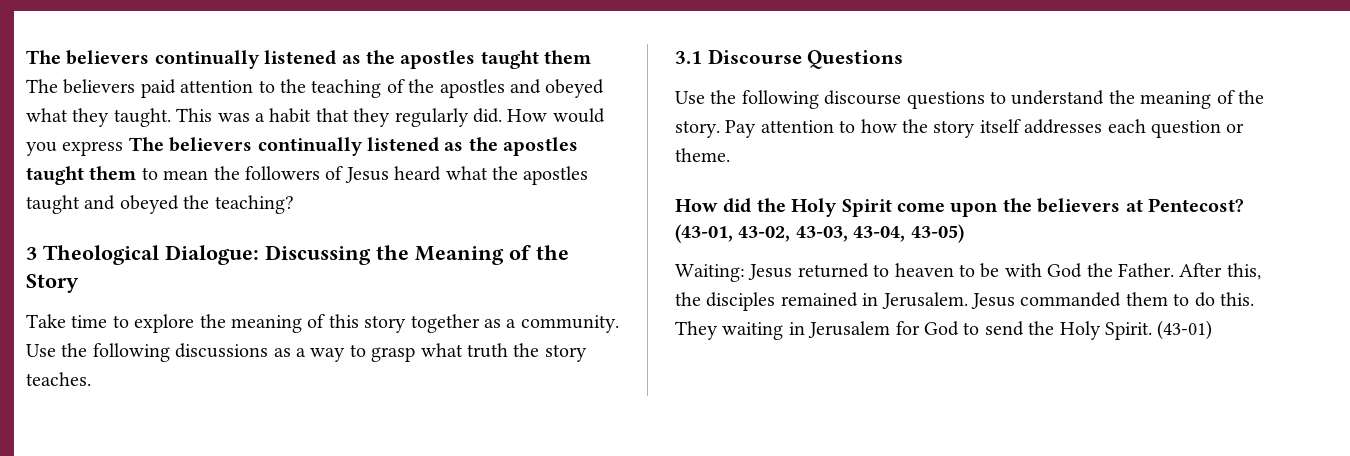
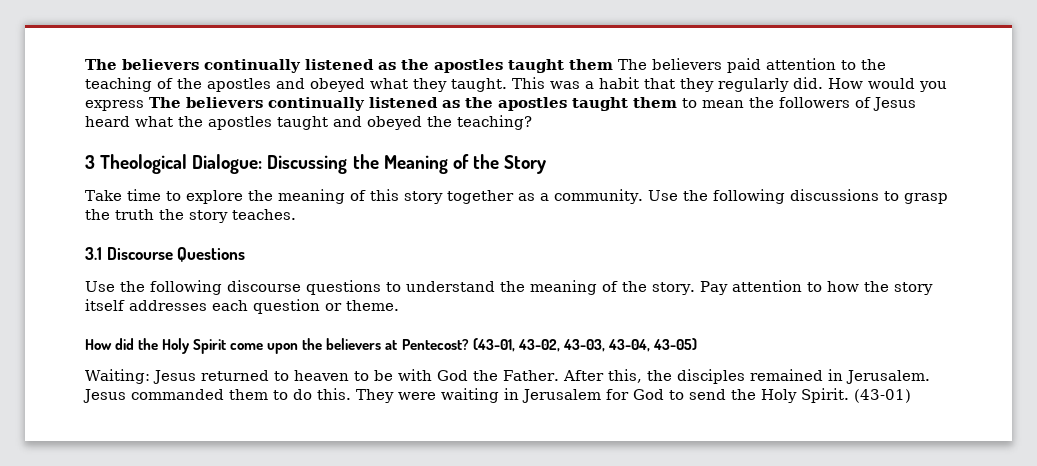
[273,348,346,362] as a way -> (879, 195) none
[420,343,463,357] what -> [85,209,110,220] the
(718, 330) none -> [398,392,436,400] were

